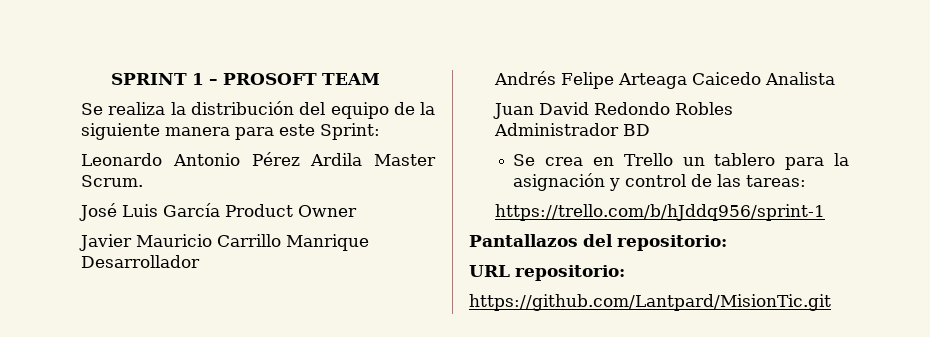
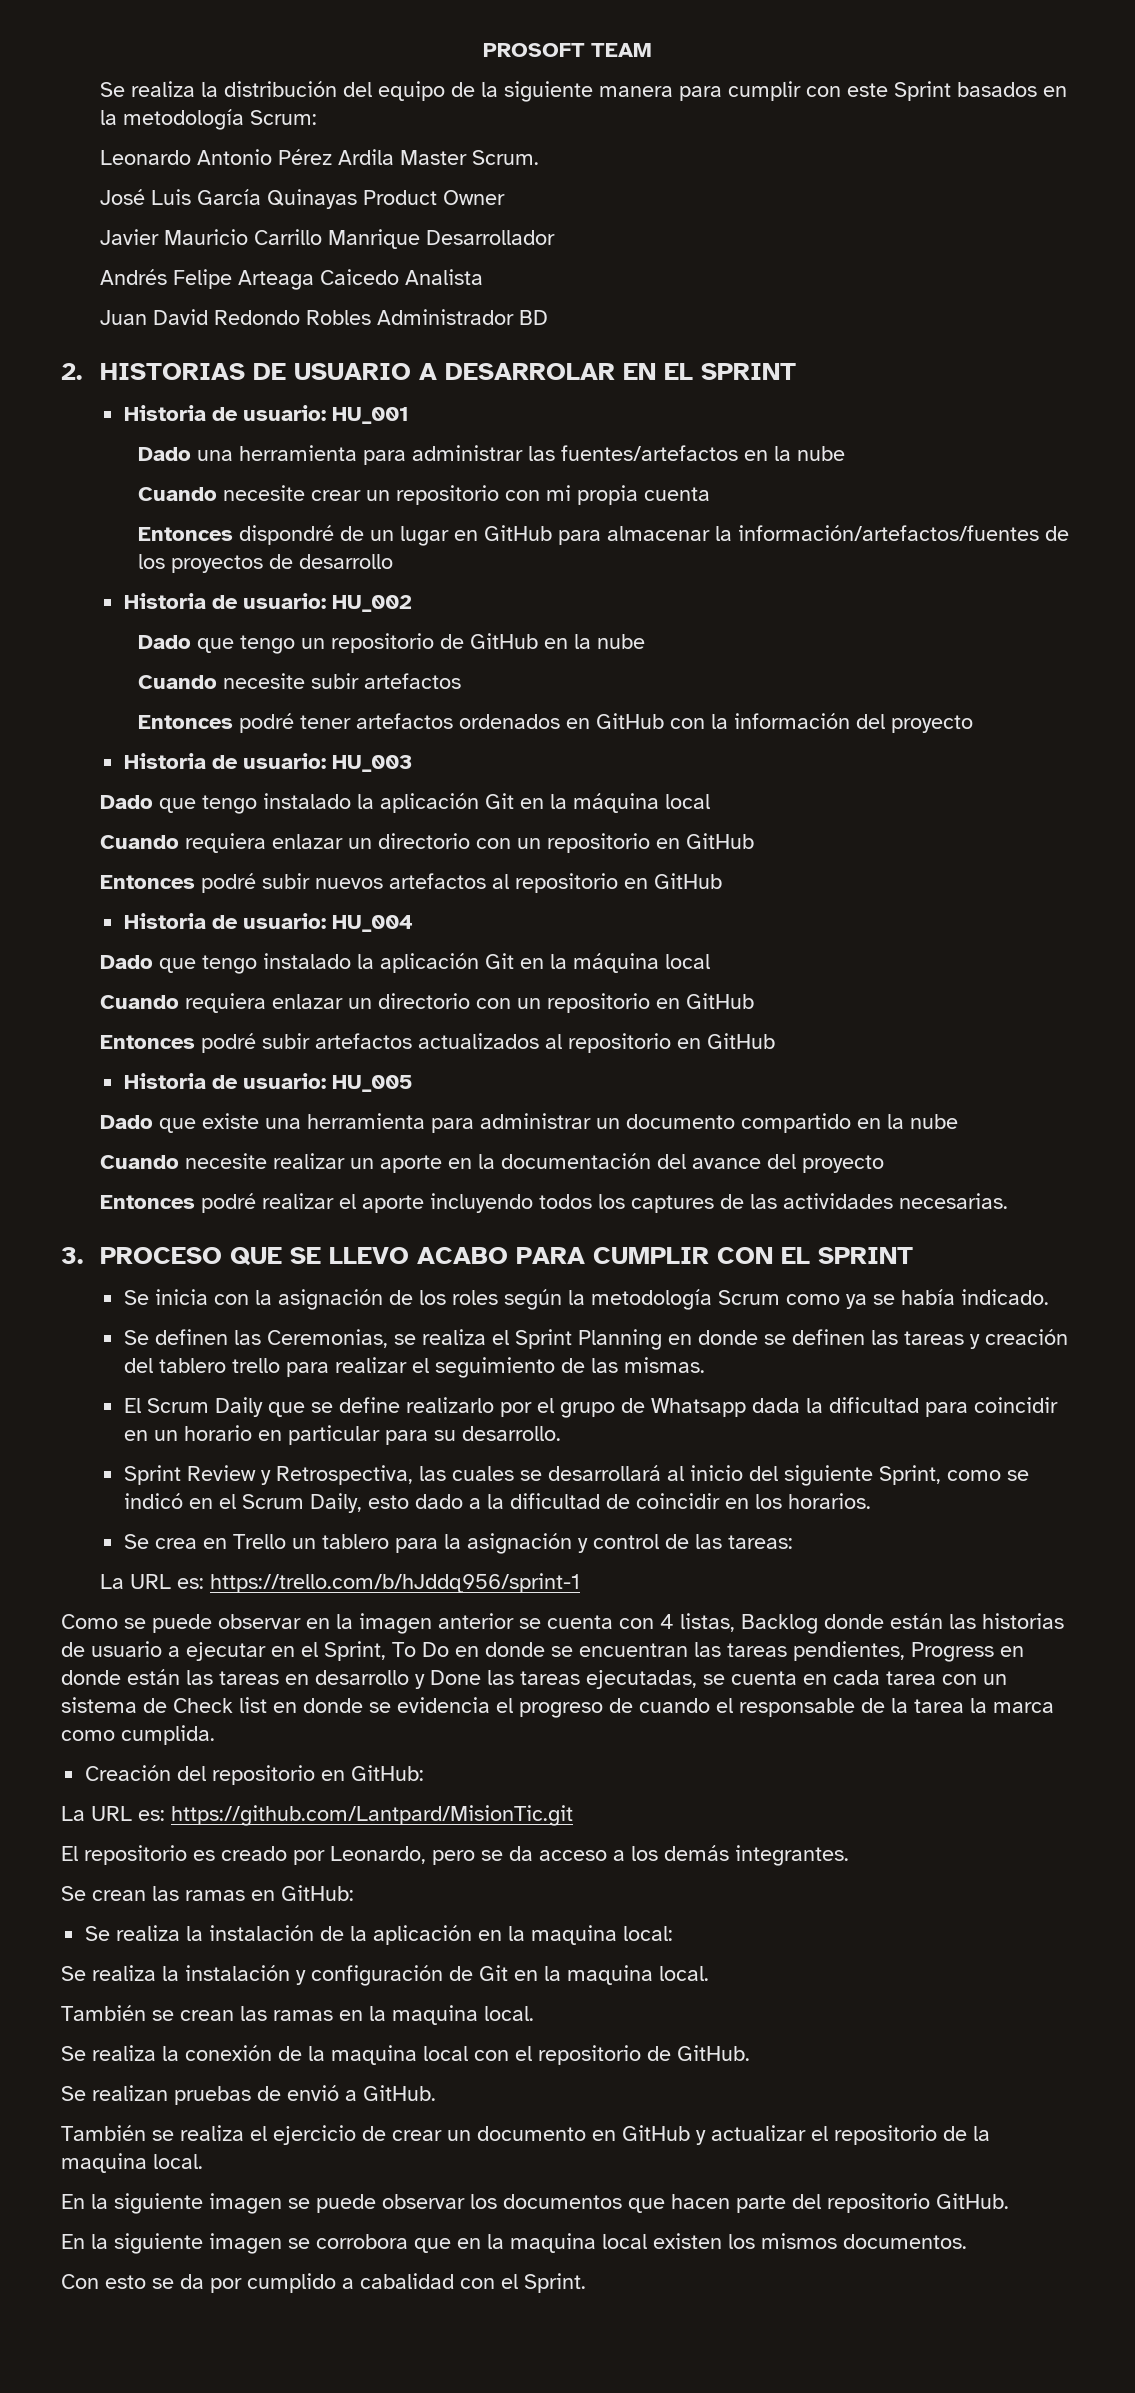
[110,73,218,85] SPRINT 1 – -> (483, 50) none
[279,123,381,140] este Sprint: -> [727,81,1067,101] [99,109,317,130] cumplir con este Sprint basados en la metodología Scrum:
(221, 210) none -> [266,189,357,209] Quinayas
(651, 130) none -> [61,363,796,380] [123,405,409,424] [138,445,846,465] [138,485,711,505] [138,525,1070,546] [138,554,394,573] [123,593,412,612] [138,633,646,654] [138,673,462,689] [138,713,974,733] [123,753,412,772] [99,793,710,814] [99,833,754,853] [99,873,722,893] [123,913,413,932] [99,953,710,974] [99,993,754,1013] [99,1033,775,1053] [123,1073,412,1092] [99,1113,958,1133] [99,1153,884,1173] [99,1193,1008,1213] [61,1247,913,1266] [123,1289,1049,1310] [123,1329,1068,1350] [123,1357,705,1378] [123,1397,1058,1418] [123,1425,561,1445] [123,1465,1029,1486] [123,1493,871,1513] // 2. HISTORIAS DE USUARIO A DESARROLAR EN EL SPRINT // Historia de usuario: HU_001 // Dado una herramienta para administrar las fuentes/artefactos en la nube // Cuando necesite crear un repositorio con mi propia cuenta // Entonces dispondré de un lugar en GitHub para almacenar la información/artefactos/fuentes de los proyectos de desarrollo // Historia de usuario: HU_002 // Dado que tengo un repositorio de GitHub en la nube // Cuando necesite subir artefactos // Entonces podré tener artefactos ordenados en GitHub con la información del proyecto // Historia de usuario: HU_003 // Dado que tengo instalado la aplicación Git en la máquina local // Cuando requiera enlazar un directorio con un repositorio en GitHub // Entonces podré subir nuevos artefactos al repositorio en GitHub // Historia de usuario: HU_004 // Dado que tengo instalado la aplicación Git en la máquina local // Cuando requiera enlazar un directorio con un repositorio en GitHub // Entonces podré subir artefactos actualizados al repositorio en GitHub // Historia de usuario: HU_005 // Dado que existe una herramienta para administrar un documento compartido en la nube // Cuando necesite realizar un aporte en la documentación del avance del proyecto // Entonces podré realizar el aporte incluyendo todos los captures de las actividades necesarias. // 3. PROCESO QUE SE LLEVO ACABO PARA CUMPLIR CON EL SPRINT // Se inicia con la asignación de los roles según la metodología Scrum como ya se había indicado. // Se definen las Ceremonias, se realiza el Sprint Planning en donde se definen las tareas y creación del tablero trello para realizar el seguimiento de las mismas. // El Scrum Daily que se define realizarlo por el grupo de Whatsapp dada la dificultad para coincidir en un horario en particular para su desarrollo. // Sprint Review y Retrospectiva, las cuales se desarrollará al inicio del siguiente Sprint, como se indicó en el Scrum Daily, esto dado a la dificultad de coincidir en los horarios.
[495,204,826,221] [469,234,727,251] [469,265,625,281] [469,294,831,311] https://trello.com/b/hJddq956/sprint-1 // Pantallazos del repositorio: // URL repositorio: // https://github.com/Lantpard/MisionTic.git -> [99,1573,580,1593] [61,1613,1064,1634] [61,1641,1024,1662] [61,1669,1007,1689] [61,1697,1054,1718] [61,1725,215,1745] [85,1765,425,1785] [61,1805,573,1826] [61,1845,849,1866] [61,1885,354,1901] [85,1925,674,1945] [61,1965,709,1986] [61,2005,534,2025] [61,2045,750,2065] [61,2085,436,2105] [61,2125,990,2145] [61,2153,203,2173] [61,2193,1009,2214] [61,2233,967,2254] [61,2273,586,2293] La URL es: https://trello.com/b/hJddq956/sprint-1 // Como se puede observar en la imagen anterior se cuenta con 4 listas, Backlog donde están las historias de usuario a ejecutar en el Sprint, To Do en donde se encuentran las tareas pendientes, Progress en donde están las tareas en desarrollo y Done las tareas ejecutadas, se cuenta en cada tarea con un sistema de Check list en donde se evidencia el progreso de cuando el responsable de la tarea la marca como cumplida. // Creación del repositorio en GitHub: // La URL es: https://github.com/Lantpard/MisionTic.git // El repositorio es creado por Leonardo, pero se da acceso a los demás integrantes. // Se crean las ramas en GitHub: // Se realiza la instalación de la aplicación en la maquina local: // Se realiza la instalación y configuración de Git en la maquina local. // También se crean las ramas en la maquina local. // Se realiza la conexión de la maquina local con el repositorio de GitHub. // Se realizan pruebas de envió a GitHub. // También se realiza el ejercicio de crear un documento en GitHub y actualizar el repositorio de la maquina local. // En la siguiente imagen se puede observar los documentos que hacen parte del repositorio GitHub. // En la siguiente imagen se corrobora que en la maquina local existen los mismos documentos. // Con esto se da por cumplido a cabalidad con el Sprint.

